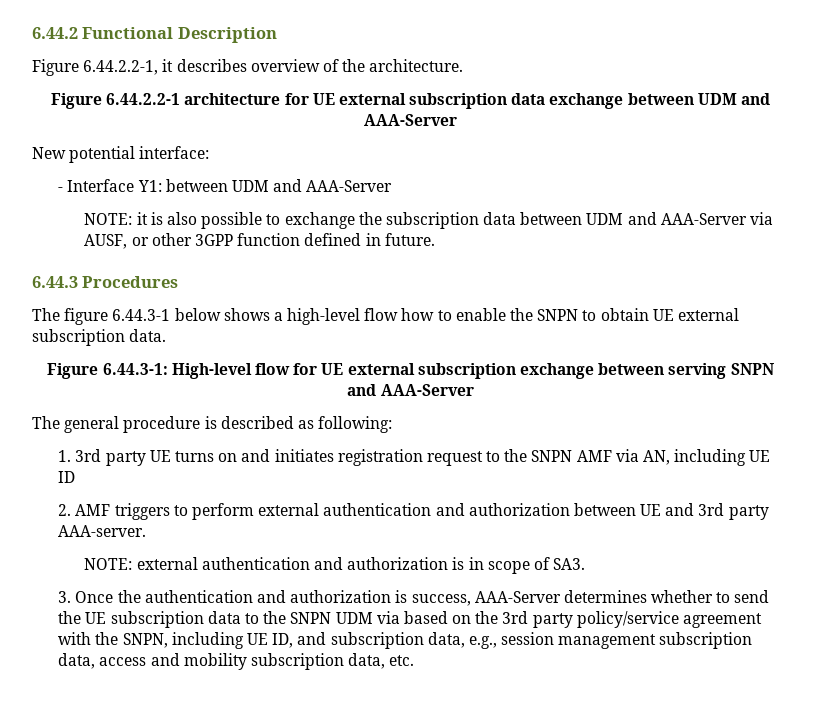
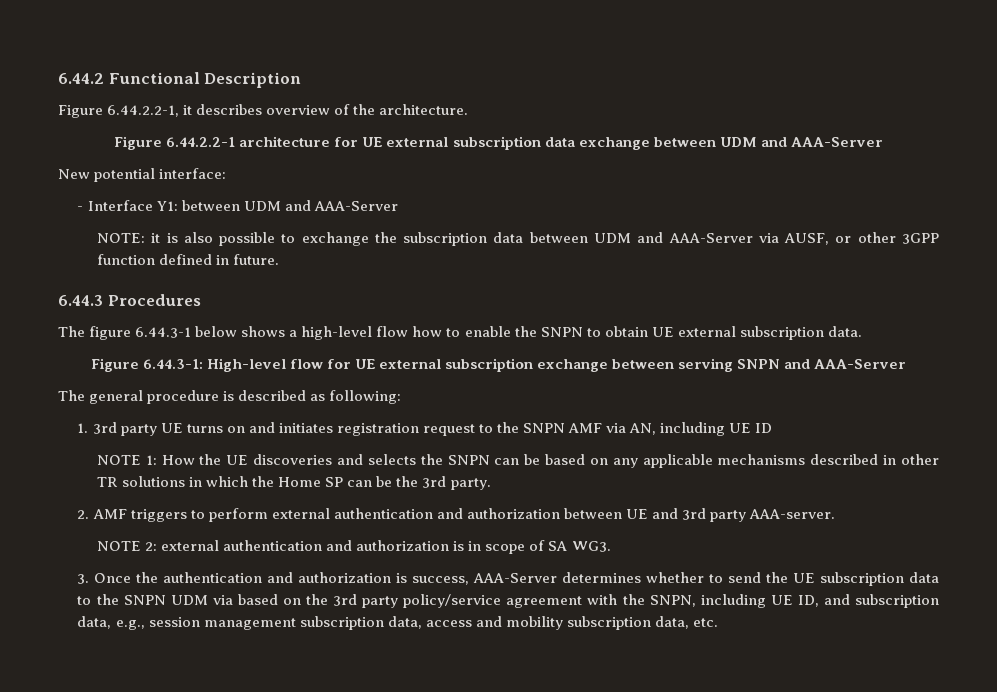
(76, 477) none -> [96,454,940,468] [96,476,491,490] // NOTE 1: How the UE discoveries and selects the SNPN can be based on any applicable mechanisms described in other TR solutions in which the Home SP can be the 3rd party.
[84,558,133,570] NOTE: -> [96,541,158,551] NOTE 2:
[553,558,586,570] SA3. -> [548,541,611,552] SA WG3.

